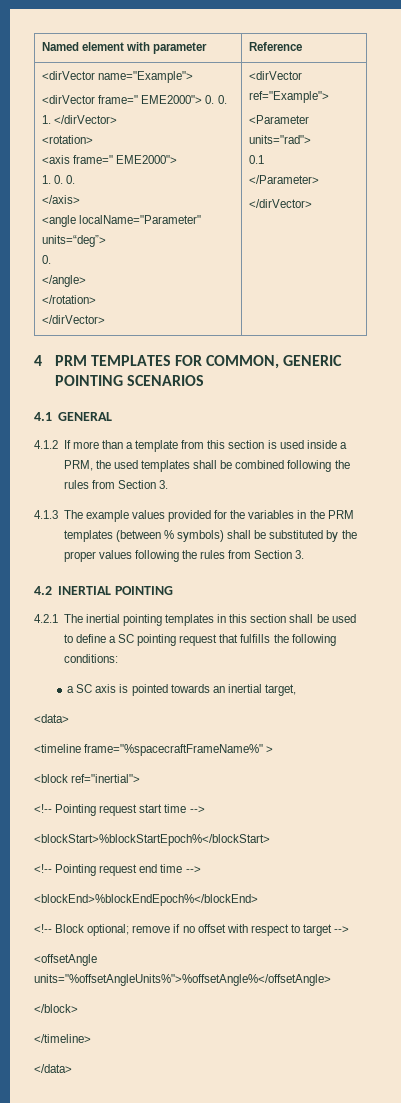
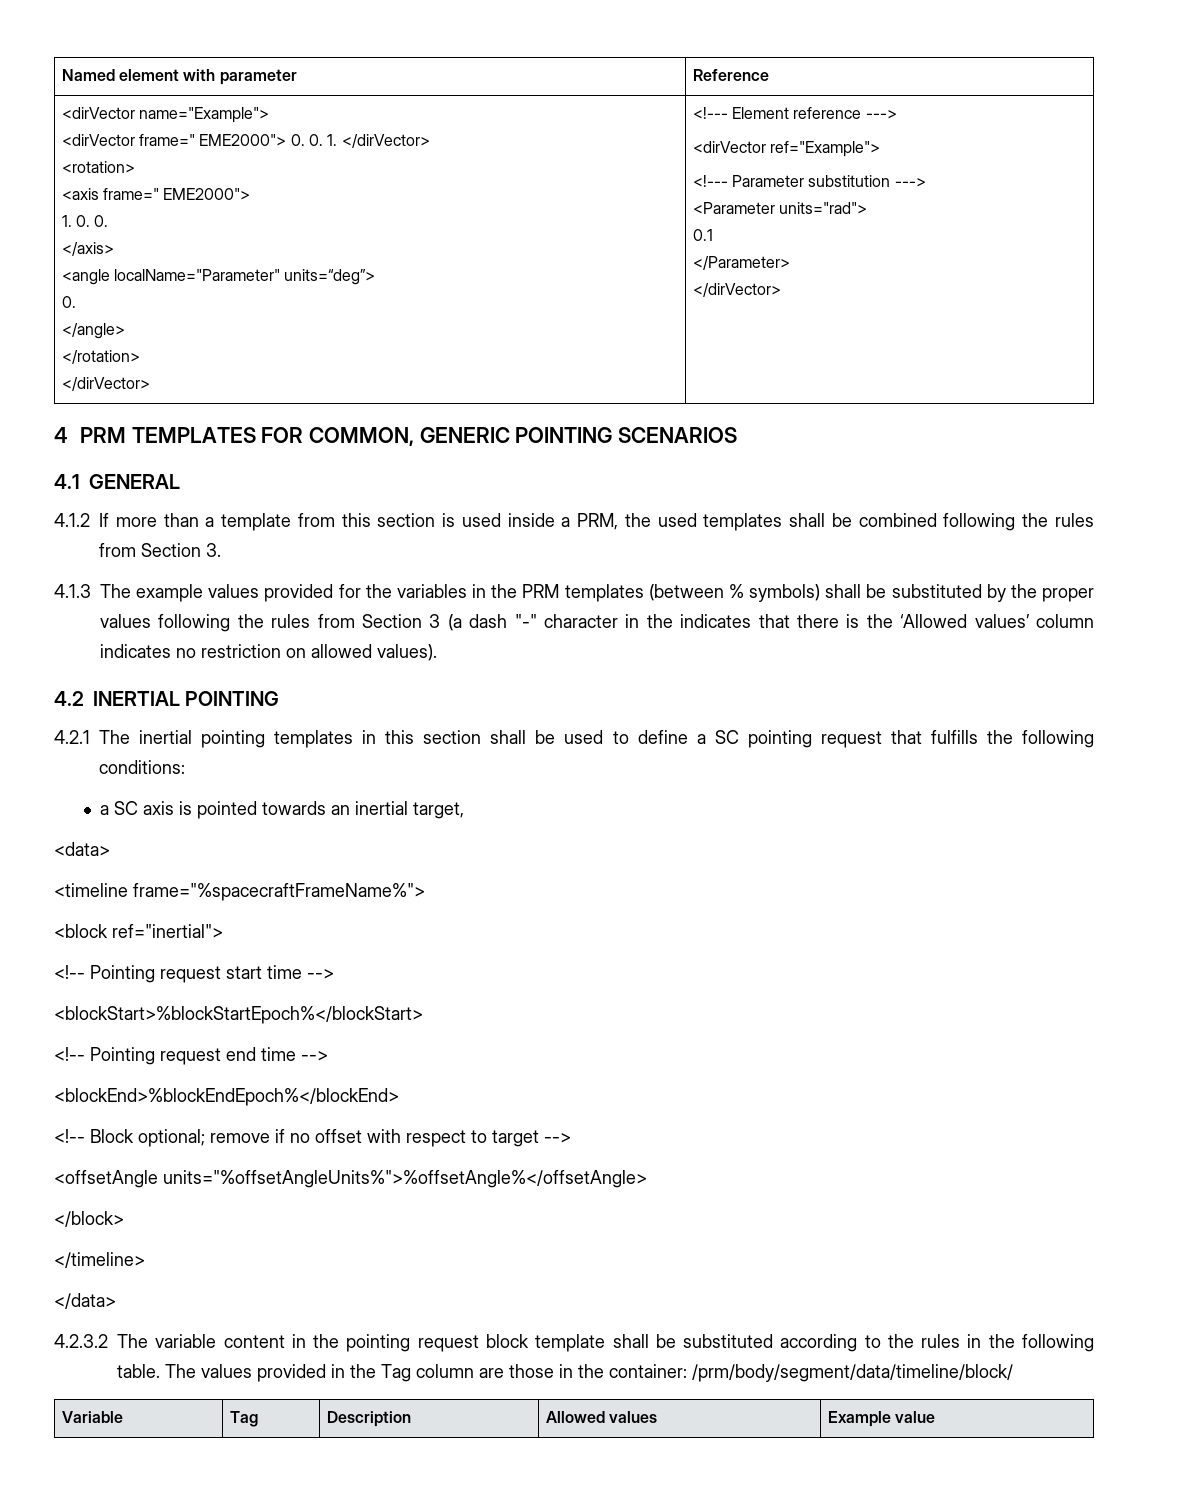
[249,71,303,80] [249,91,330,103] <dirVector ref="Example"> -> [692,107,897,119] [692,141,880,157] [692,175,926,187] <!--- Element reference ---> // <dirVector ref="Example"> // <!--- Parameter substitution --->
[295,550,305,559] 3. -> [429,614,1094,631] [100,644,437,661] 3 (a dash "-" character in the indicates that there is the ‘Allowed values’ column indicates no restriction on allowed values).
[84,744,274,756] frame="%spacecraftFrameName%" > -> [133,883,425,901] frame="%spacecraftFrameName%">
(72, 1068) none -> [54,1334,1095,1352] [117,1364,1013,1382] [61,1411,123,1423] [229,1411,258,1427] [326,1411,411,1427] [545,1411,657,1423] [827,1411,935,1427] // 4.2.3.2 The variable content in the pointing request block template shall be substituted according to the rules in the following table. The values provided in the Tag column are those in the container: /prm/body/segment/data/timeline/block/ // Variable | Tag | Description | Allowed values | Example value

